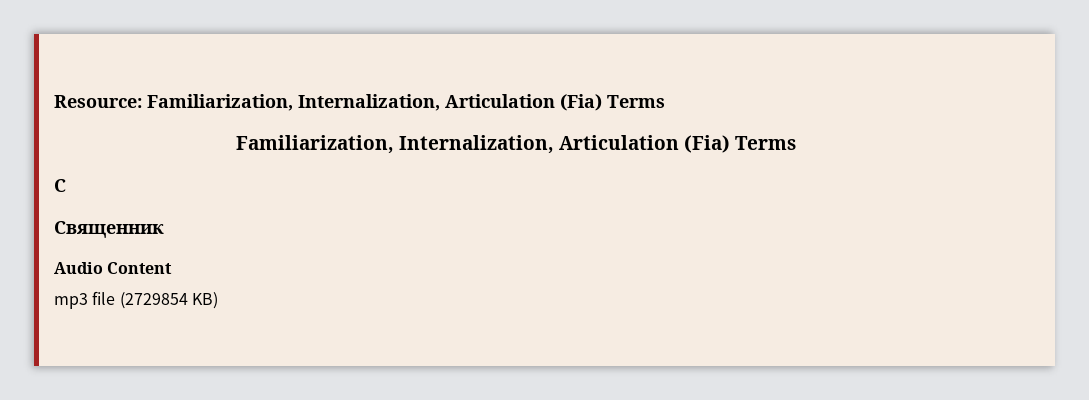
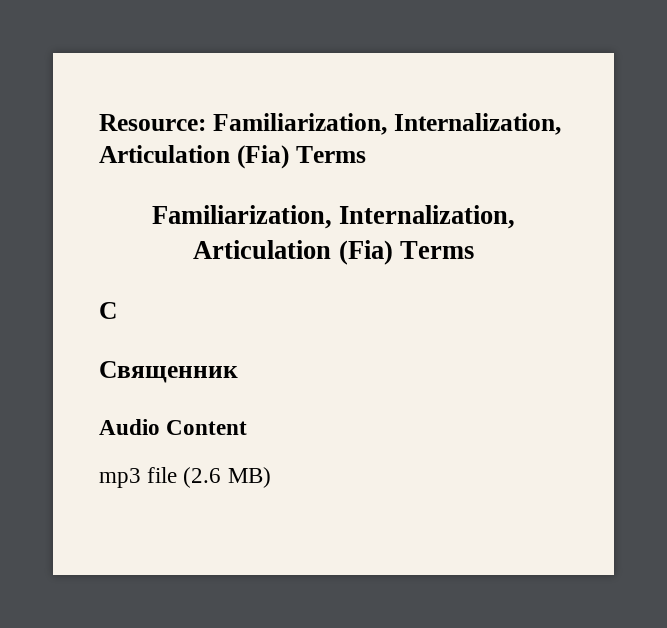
[119,292,218,309] (2729854 KB) -> [183,467,271,488] (2.6 MB)

